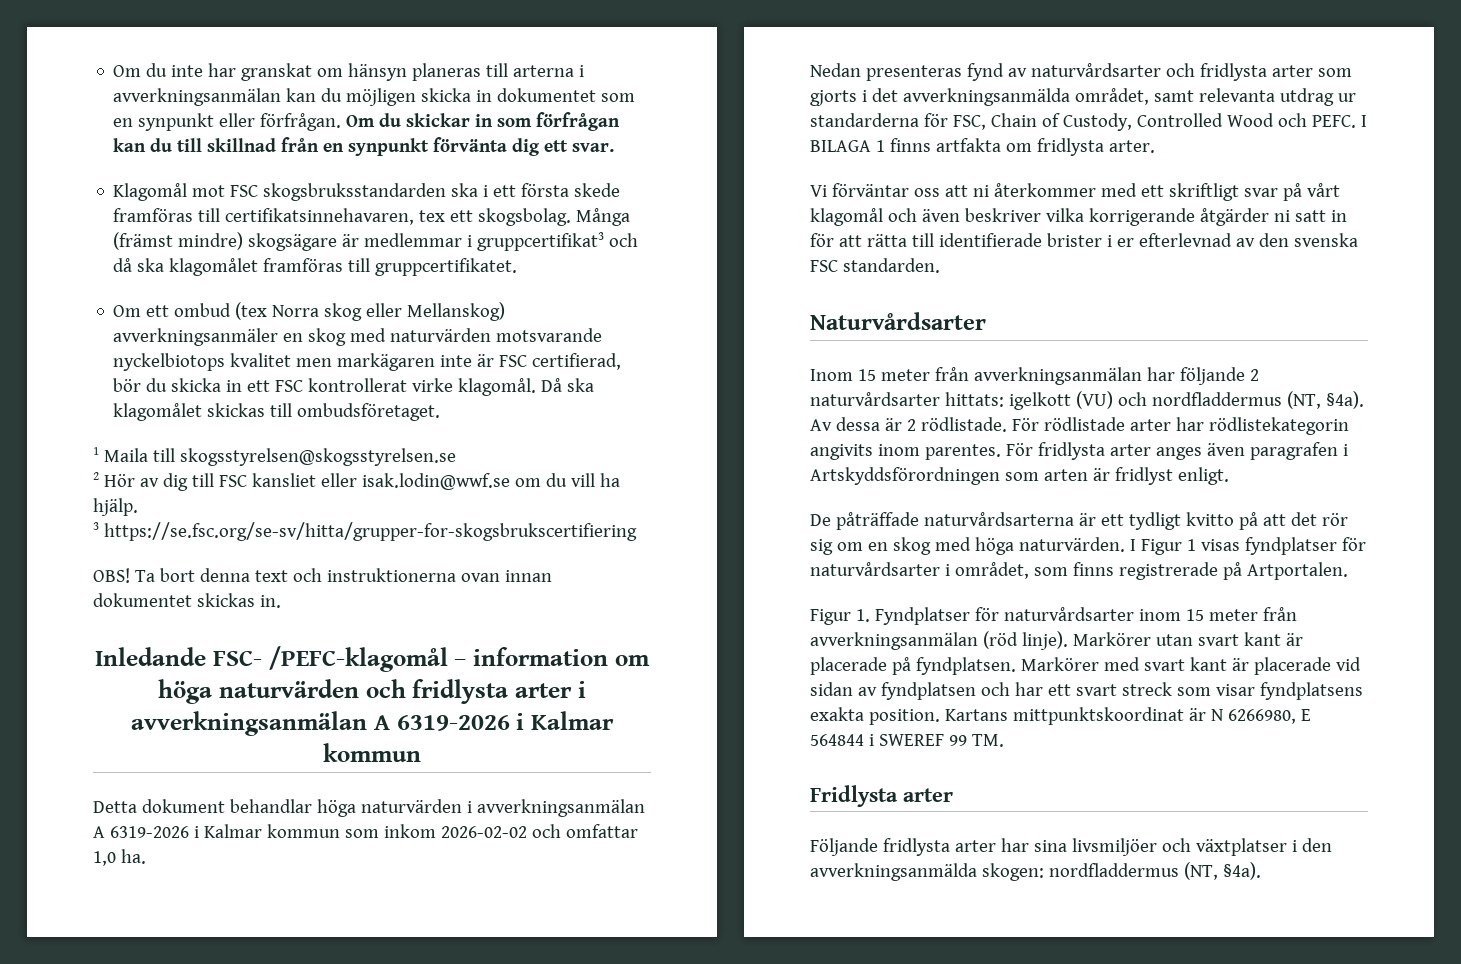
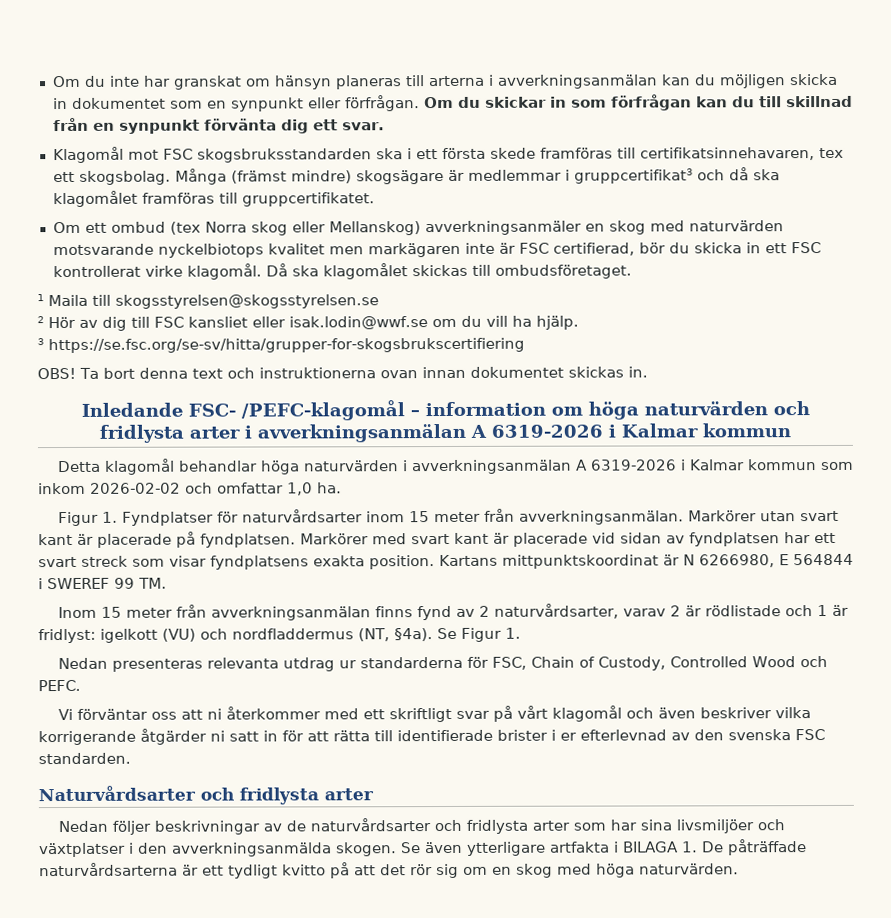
[141,799,225,813] dokument -> [103,458,175,475] klagomål
[810,63,1352,81] [810,88,1194,106] Nedan presenteras fynd av naturvårdsarter och fridlysta arter som gjorts i det avverkningsanmälda området, samt -> [57,508,839,527] [38,531,836,548] [38,553,854,570] [38,577,167,590] [57,603,849,621] [38,627,521,644] [57,657,203,672] Figur 1. Fyndplatser för naturvårdsarter inom 15 meter från avverkningsanmälan. Markörer utan svart kant är placerade på fyndplatsen. Markörer med svart kant är placerade vid sidan av fyndplatsen har ett svart streck som visar fyndplatsens exakta position. Kartans mittpunktskoordinat är N 6266980, E 564844 i SWEREF 99 TM. // Inom 15 meter från avverkningsanmälan finns fynd av 2 naturvårdsarter, varav 2 är rödlistade och 1 är fridlyst: igelkott (VU) och nordfladdermus (NT, §4a). Se Figur 1. // Nedan presenteras
[1360,115,1367,127] [810,138,1155,156] I BILAGA 1 finns artfakta om fridlysta arter. -> (81, 685) none
[810,367,1259,385] [810,391,1364,410] [810,417,1349,435] [810,442,1348,460] [810,467,1229,485] // Inom 15 meter från avverkningsanmälan har följande 2 naturvårdsarter hittats: igelkott (VU) och nordfladdermus (NT, §4a). Av dessa är 2 rödlistade. För rödlistade arter har rödlistekategorin angivits inom parentes. För fridlysta arter anges även paragrafen i Artskyddsförordningen som arten är fridlyst enligt. // -> [200,787,374,805] [57,818,785,835] [39,841,698,858] och fridlysta arter // Nedan följer beskrivningar av de naturvårdsarter och fridlysta arter som har sina livsmiljöer och växtplatser i den avverkningsanmälda skogen. Se även ytterligare artfakta i BILAGA 1.
[1129,537,1366,555] [810,562,1348,580] [810,607,1297,625] [810,631,1303,650] [810,657,1361,675] [810,682,1363,700] [810,707,1311,725] [810,734,1004,747] [810,785,953,807] [810,838,1332,856] [810,862,1261,881] I Figur 1 visas fyndplatser för naturvårdsarter i området, som finns registrerade på Artportalen. // Figur 1. Fyndplatser för naturvårdsarter inom 15 meter från avverkningsanmälan (röd linje). Markörer utan svart kant är placerade på fyndplatsen. Markörer med svart kant är placerade vid sidan av fyndplatsen och har ett svart streck som visar fyndplatsens exakta position. Kartans mittpunktskoordinat är N 6266980, E 564844 i SWEREF 99 TM. // Fridlysta arter // Följande fridlysta arter har sina livsmiljöer och växtplatser i den avverkningsanmälda skogen: nordfladdermus (NT, §4a). -> (739, 869) none

